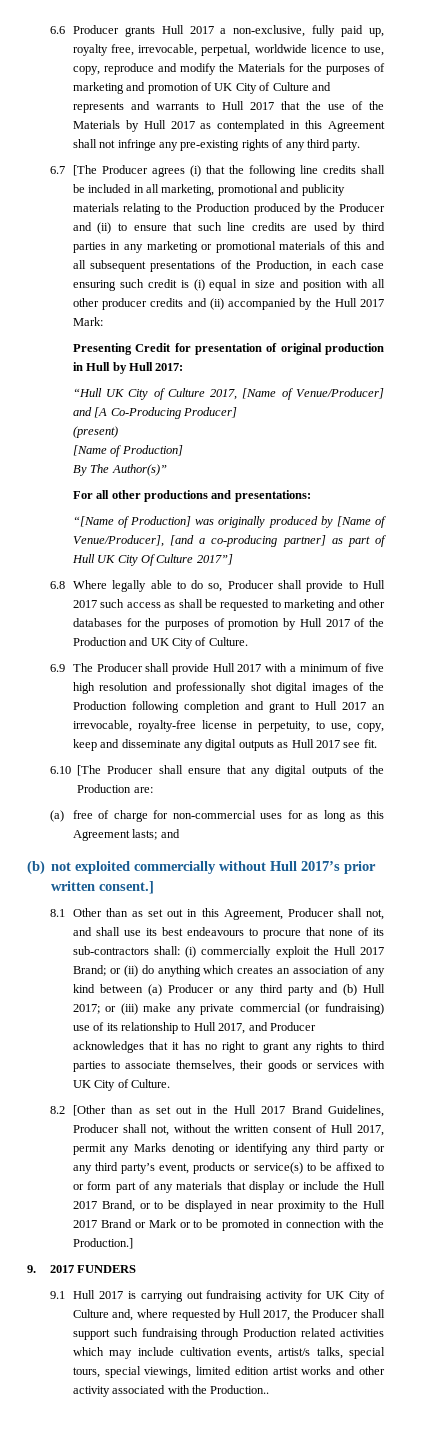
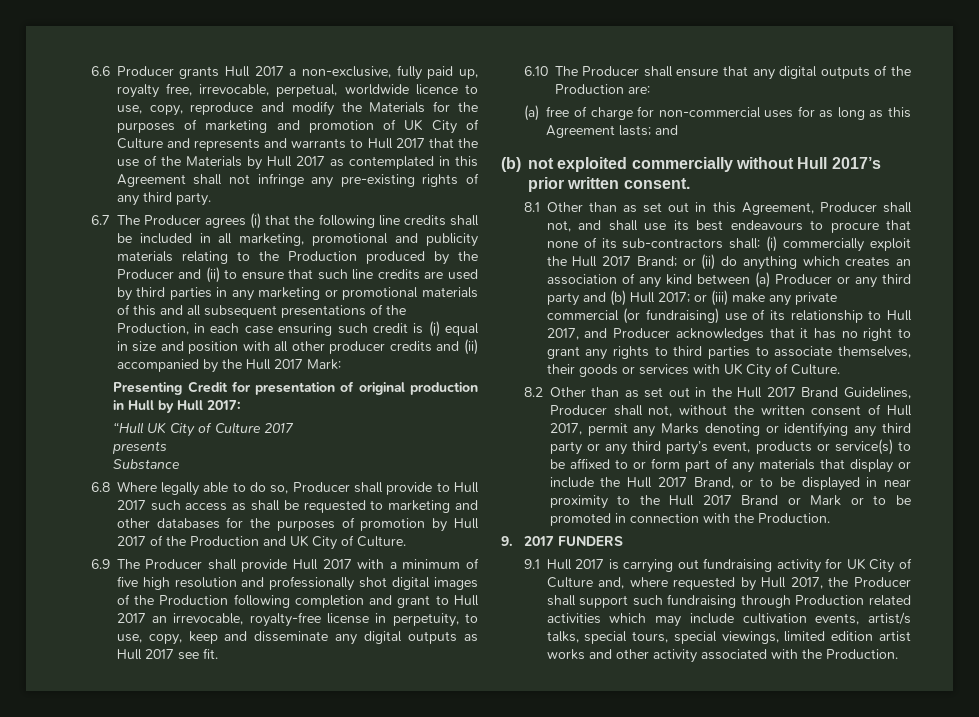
[72,165,97,176] [The -> [116,215,140,225] The
[210,388,384,400] [72,407,238,419] [72,426,118,438] [72,445,183,457] [72,464,167,476] [72,490,311,502] [72,516,386,528] [72,535,386,547] [71,554,233,566] 2017, [Name of Venue/Producer] and [A Co-Producing Producer] // (present) // [Name of Production] // By The Author(s)” // For all other productions and presentations: // “[Name of Production] was originally produced by [Name of Venue/Producer], [and a co-producing partner] as part of Hull UK City Of Culture 2017”] -> [264,423,295,433] [112,441,168,454] [113,459,181,469] 2017 // presents // Substance
[77,765,102,776] [The -> [554,66,578,76] The
[99,881,155,894] consent.] -> [623,178,690,189] consent.
[72,1105,106,1116] [Other -> [549,387,586,397] Other
[72,1238,133,1249] Production.] -> [757,513,830,523] Production.
[210,1385,270,1394] Production.. -> [825,649,898,659] Production.

